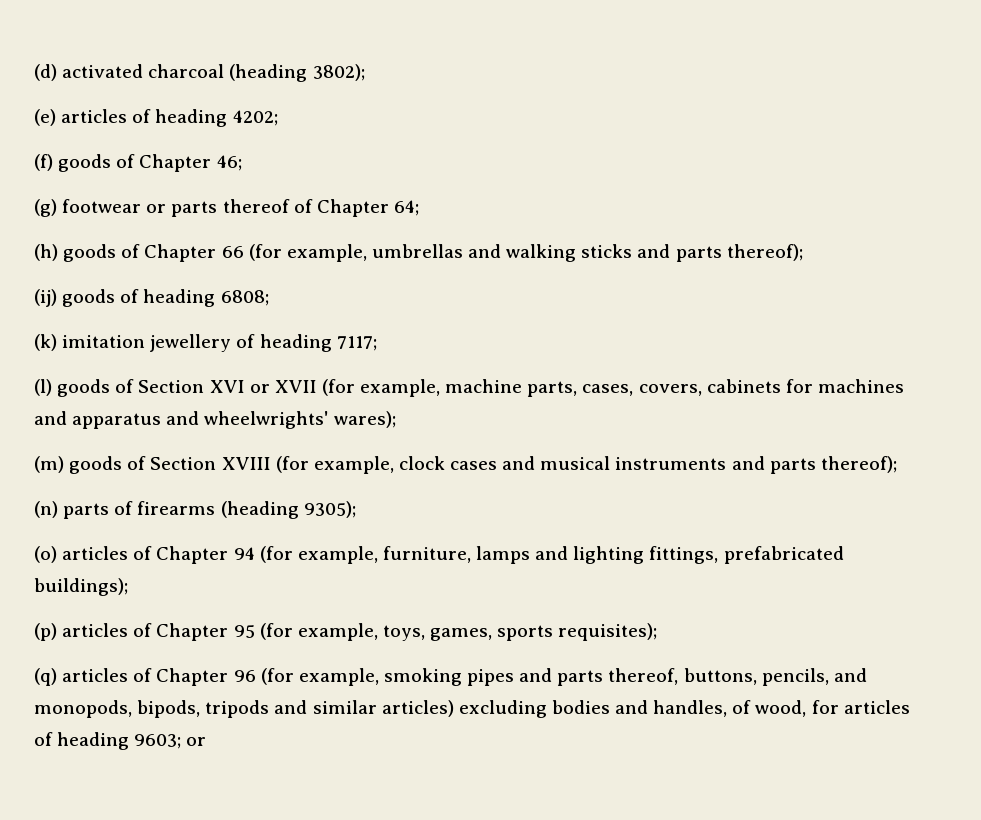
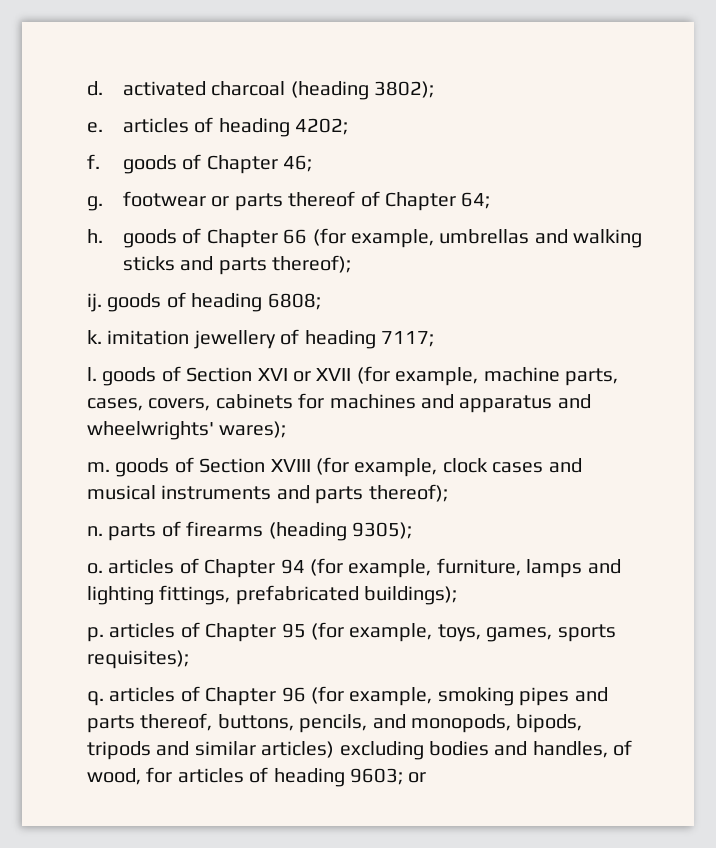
[34,64,57,81] (d) -> [87,81,103,96] d.
[34,109,56,126] (e) -> [87,122,103,133] e.
[34,154,53,171] (f) -> [87,154,100,169] f.
[34,199,57,217] (g) -> [87,196,103,211] g.
[34,244,58,261] (h) -> [87,229,103,243] h.
[34,289,57,307] (ij) -> [87,293,102,312] ij.
[34,334,57,351] (k) -> [87,330,102,344] k.
[34,379,52,396] (l) -> [87,367,97,381] l.
[34,456,64,473] (m) -> [87,462,110,472] m.
[34,501,58,518] (n) -> [87,526,103,536] n.
[34,546,57,563] (o) -> [87,563,103,574] o.
[34,623,57,641] (p) -> [87,627,104,642] p.
[34,668,57,686] (q) -> [87,691,104,706] q.

